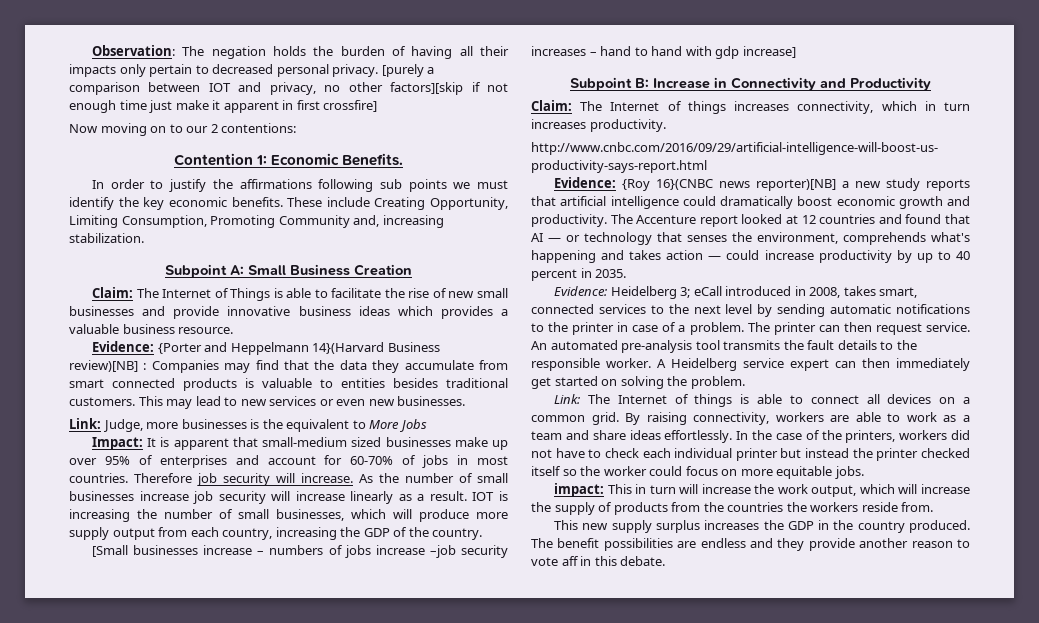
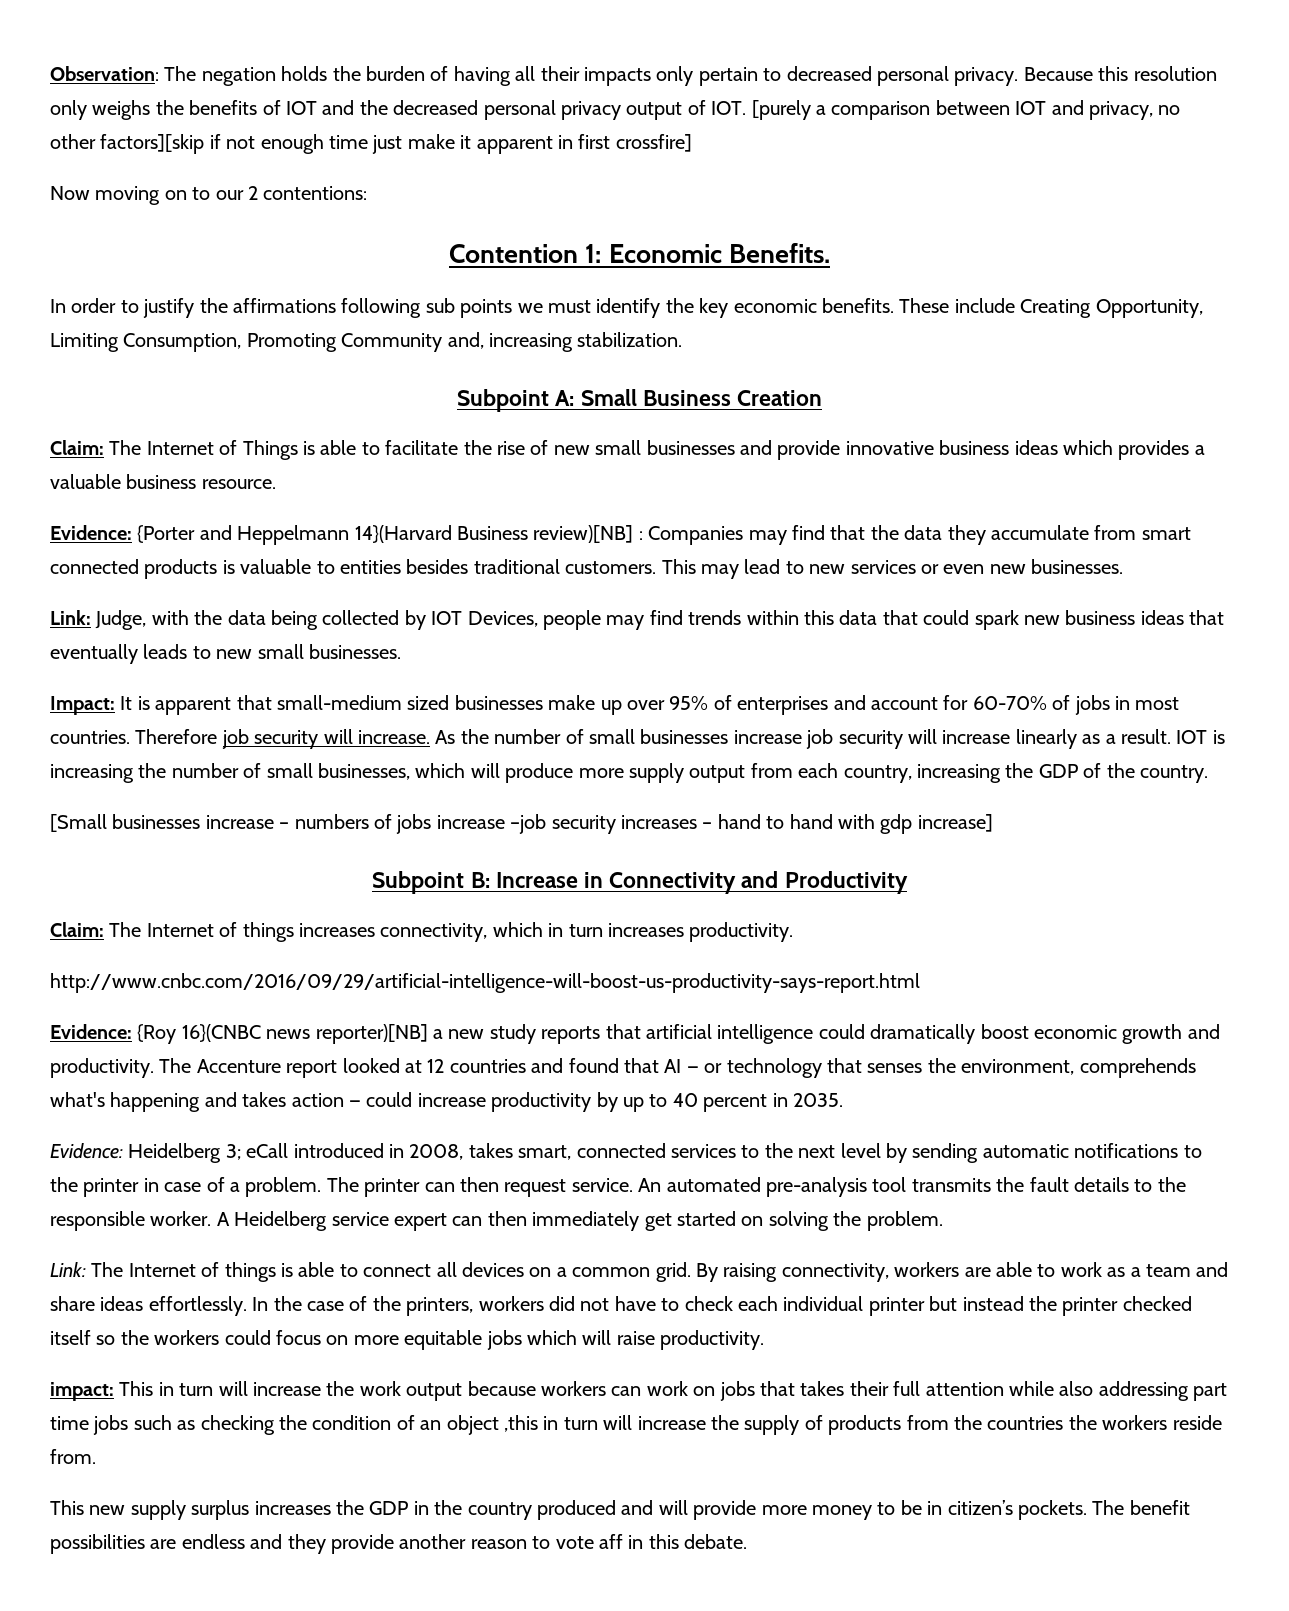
(379, 70) none -> [1023,66,1217,81] [50,100,747,120] Because this resolution only weighs the benefits of IOT and the decreased personal privacy output of IOT.
[146,419,427,432] more businesses is the equivalent to More Jobs -> [151,610,1225,630] [50,644,401,664] with the data being collected by IOT Devices, people may find trends within this data that could spark new business ideas that eventually leads to new small businesses.
[603,466,647,476] worker -> [154,1330,220,1345] workers
[834,466,864,479] jobs. -> [486,1330,765,1350] jobs which will raise productivity.
[811,484,895,497] output, which -> [406,1381,1228,1401] [50,1415,598,1435] output because workers can work on jobs that takes their full attention while also addressing part time jobs such as checking the condition of an object ,this in turn
[909,520,970,533] produced. -> [536,1500,1087,1520] produced and will provide more money to be in citizen’s pockets.

